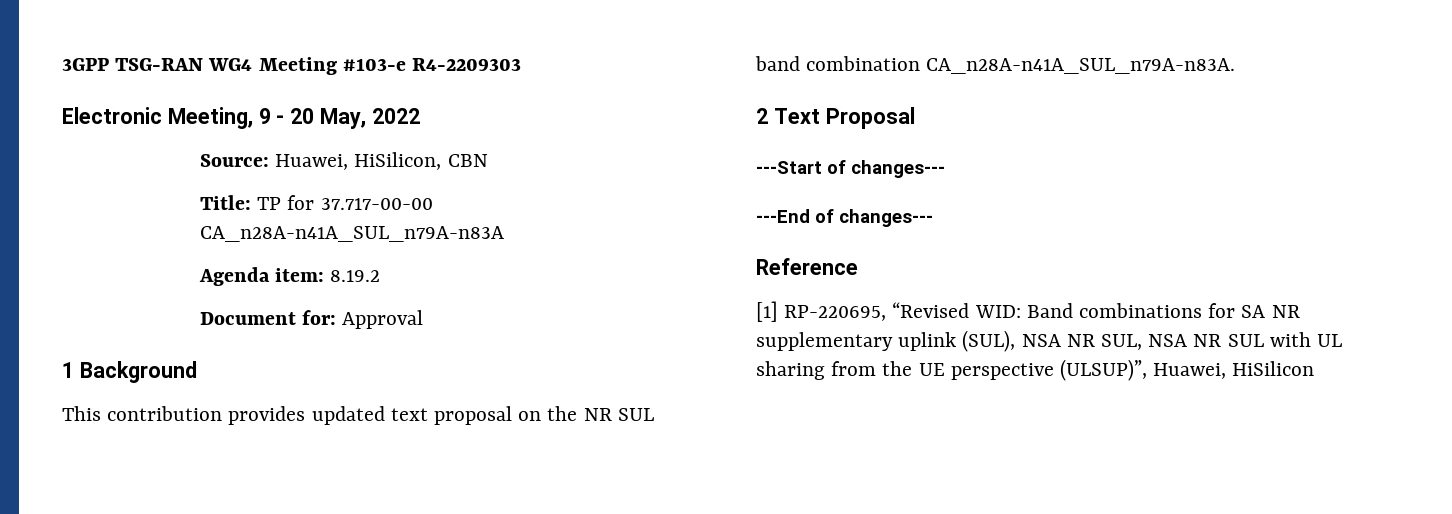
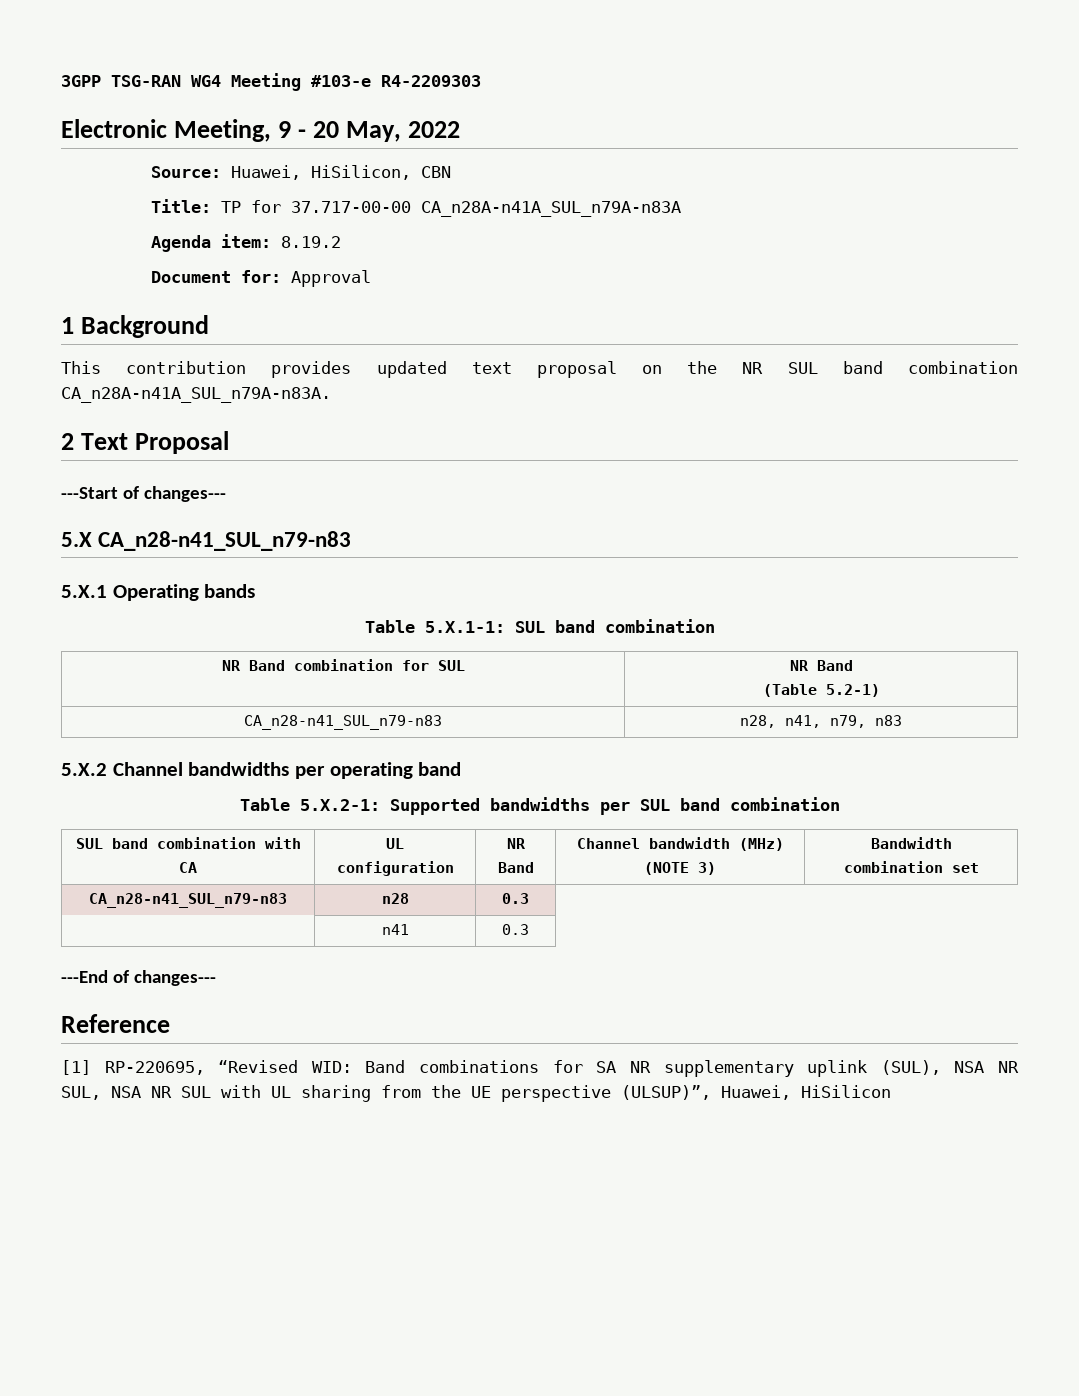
(945, 169) none -> [61,531,352,551] [61,584,256,601] [364,619,715,633] [221,659,465,671] [789,660,853,671] [762,684,880,697] [243,715,442,730] [740,715,902,728] [61,762,462,779] [239,797,840,815] [75,837,301,849] [179,862,197,873] [386,838,404,849] [336,861,454,876] [506,838,526,849] [497,862,534,873] [576,837,784,851] [644,862,716,875] [870,837,952,849] [843,861,979,873] [89,893,287,908] [381,893,409,904] [502,893,529,904] [381,924,409,935] [502,924,529,935] // 5.X CA_n28-n41_SUL_n79-n83 // 5.X.1 Operating bands // Table 5.X.1-1: SUL band combination // NR Band combination for SUL | NR Band // (Table 5.2-1) // CA_n28-n41_SUL_n79-n83 | n28, n41, n79, n83 // 5.X.2 Channel bandwidths per operating band // Table 5.X.2-1: Supported bandwidths per SUL band combination // SUL band combination with CA | UL configuration | NR Band | Channel bandwidth (MHz) (NOTE 3) | Bandwidth combination set // CA_n28-n41_SUL_n79-n83 | n28 | 0.3 // | n41 | 0.3

